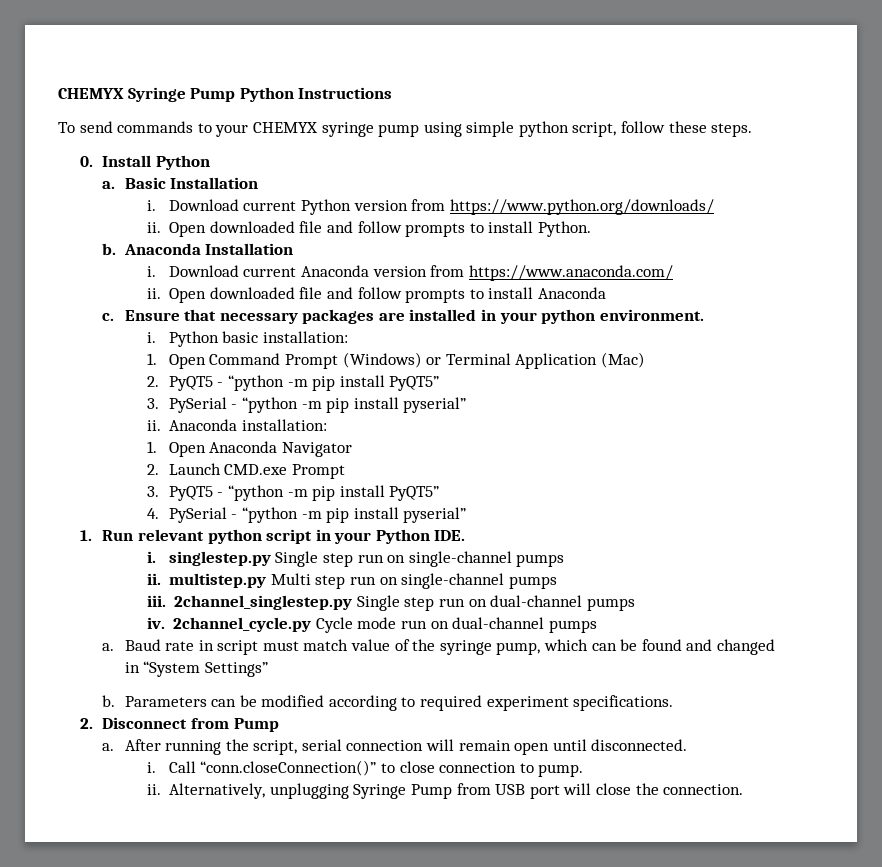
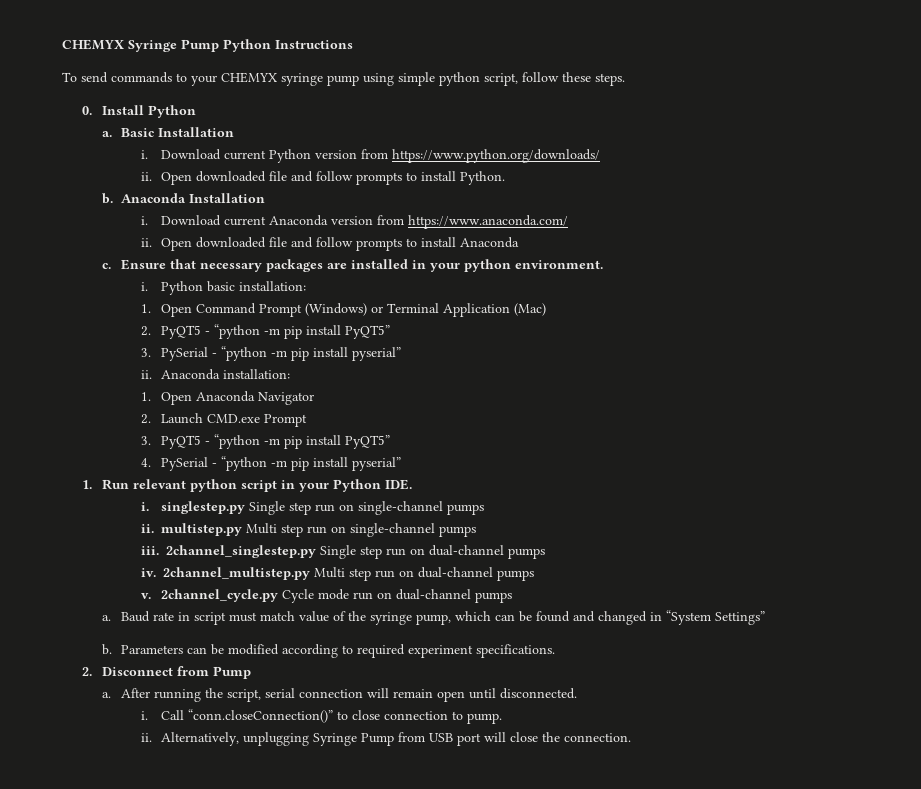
(165, 623) none -> [163,567,535,581] [141,593,152,599] 2channel_multistep.py Multi step run on dual-channel pumps // v.

